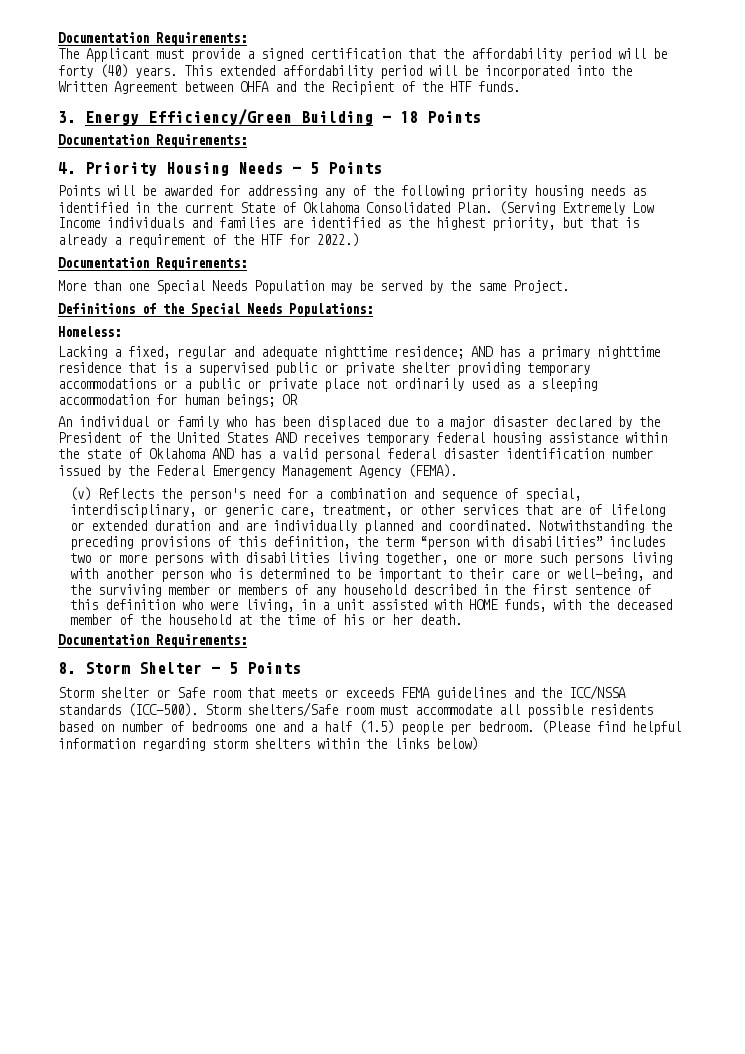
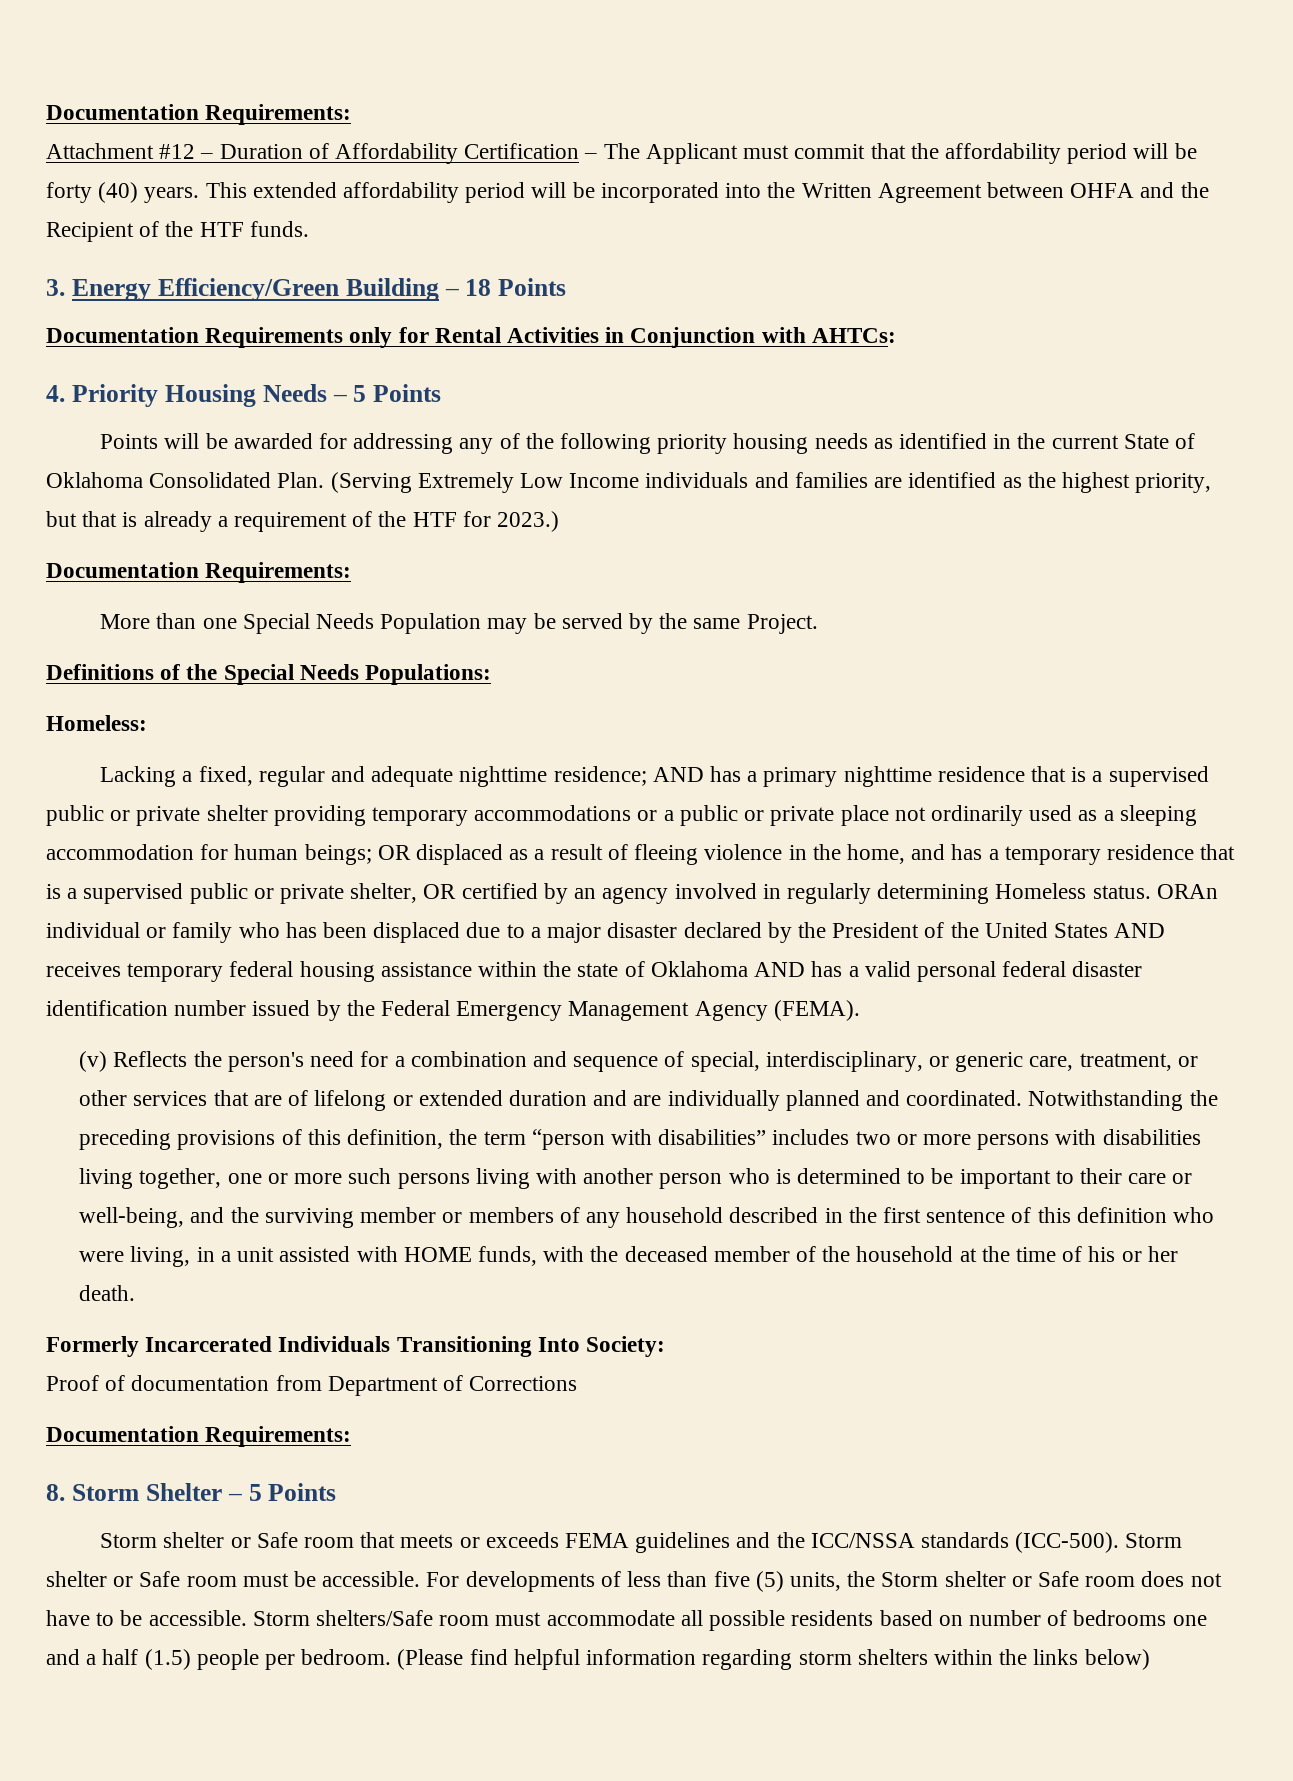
[58,32,247,46] [58,48,401,62] Documentation Requirements: // The Applicant must provide a signed certification -> [46,104,352,125] [46,143,866,164] Documentation Requirements: // Attachment #12 – Duration of Affordability Certification – The Applicant must commit
[156,134,247,148] Requirements: -> [205,327,896,348] Requirements only for Rental Activities in Conjunction with AHTCs:
[317,233,359,247] 2022.) -> [497,511,560,532] 2023.)
[58,416,72,427] // An -> [416,844,1236,865] [46,883,1218,904] displaced as a result of fleeing violence in the home, and has a temporary residence that is a supervised public or private shelter, OR certified by an agency involved in regularly determining Homeless status. ORAn
(463, 619) none -> [46,1336,666,1357] [46,1375,578,1396] // Formerly Incarcerated Individuals Transitioning Into Society: // Proof of documentation from Department of Corrections
(241, 709) none -> [46,1571,1222,1592] [46,1610,310,1626] shelter or Safe room must be accessible. For developments of less than five (5) units, the Storm shelter or Safe room does not have to be accessible. Storm

